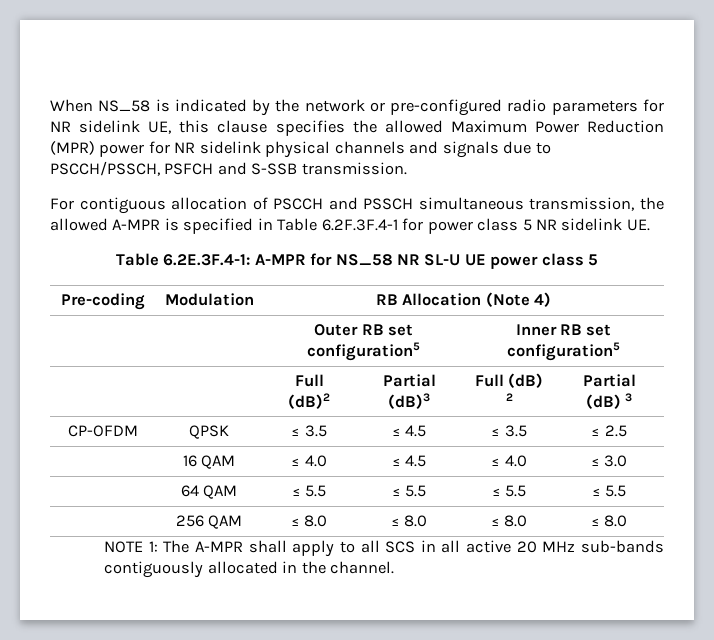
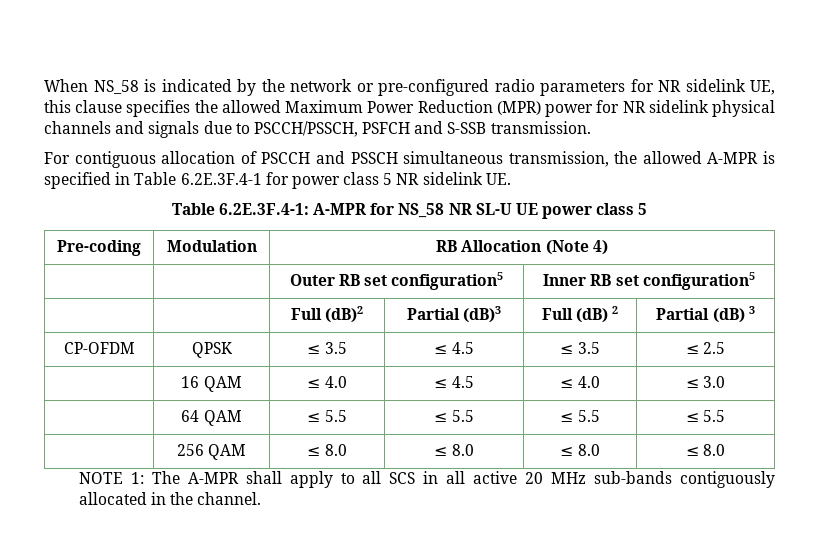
[321,219,398,231] 6.2F.3F.4-1 -> [180,173,262,185] 6.2E.3F.4-1

